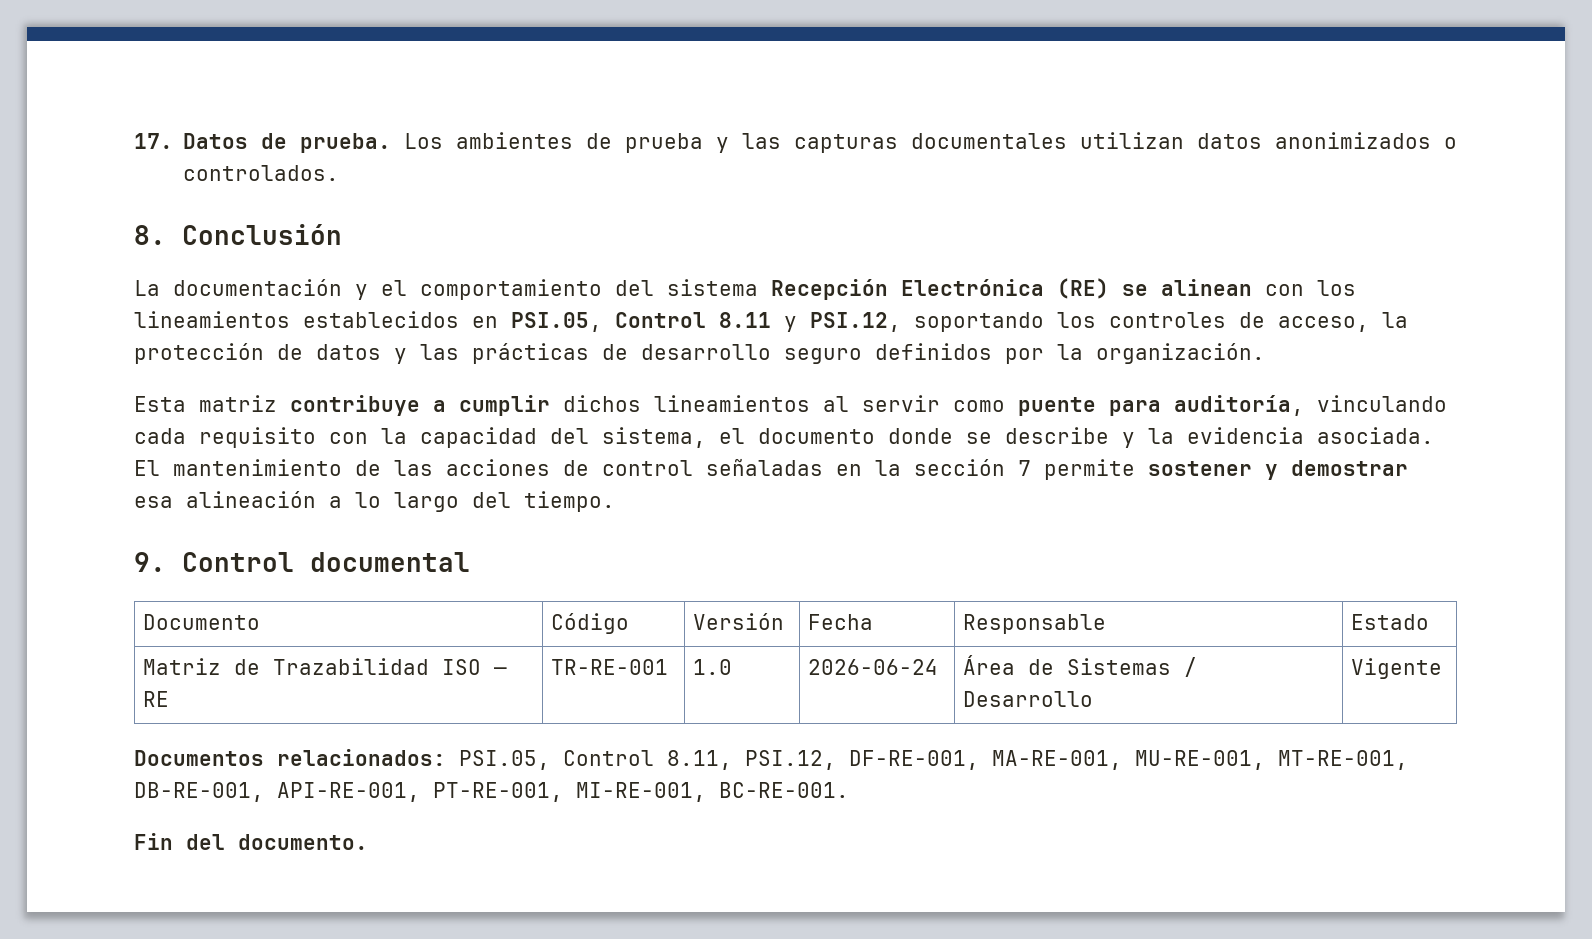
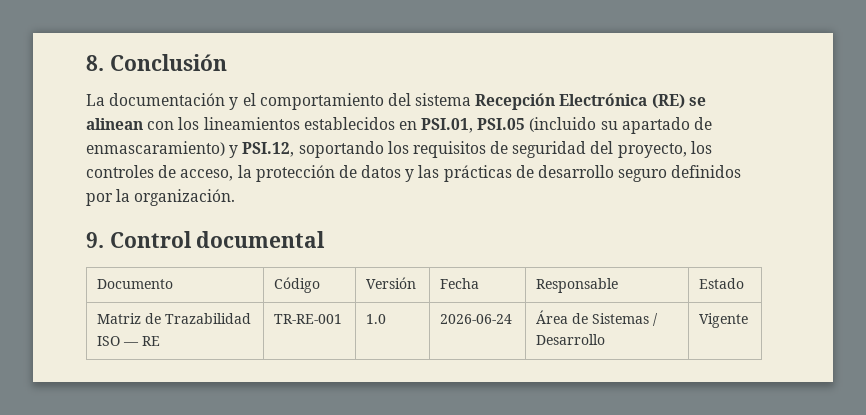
[134,132,1458,153] [183,165,340,181] 17. Datos de prueba. Los ambientes de prueba y las capturas documentales utilizan datos anonimizados o controlados. // -> (86, 63) none
[511,312,1044,332] PSI.05, Control 8.11 y PSI.12, soportando -> [421,117,713,134] [86,141,687,158] PSI.01, PSI.05 (incluido su apartado de enmascaramiento) y PSI.12, soportando los requisitos de seguridad del proyecto,
[134,395,1447,416] [134,427,1434,448] [134,458,1408,480] [134,491,615,512] // Esta matriz contribuye a cumplir dichos lineamientos al servir como puente para auditoría, vinculando cada requisito con la capacidad del sistema, el documento donde se describe y la evidencia asociada. El mantenimiento de las acciones de control señaladas en la sección 7 permite sostener y demostrar esa alineación a lo largo del tiempo. -> (236, 197) none
[134,749,1408,770] [134,782,849,802] [134,833,368,850] // Documentos relacionados: PSI.05, Control 8.11, PSI.12, DF-RE-001, MA-RE-001, MU-RE-001, MT-RE-001, DB-RE-001, API-RE-001, PT-RE-001, MI-RE-001, BC-RE-001. // Fin del documento. -> (749, 320) none

